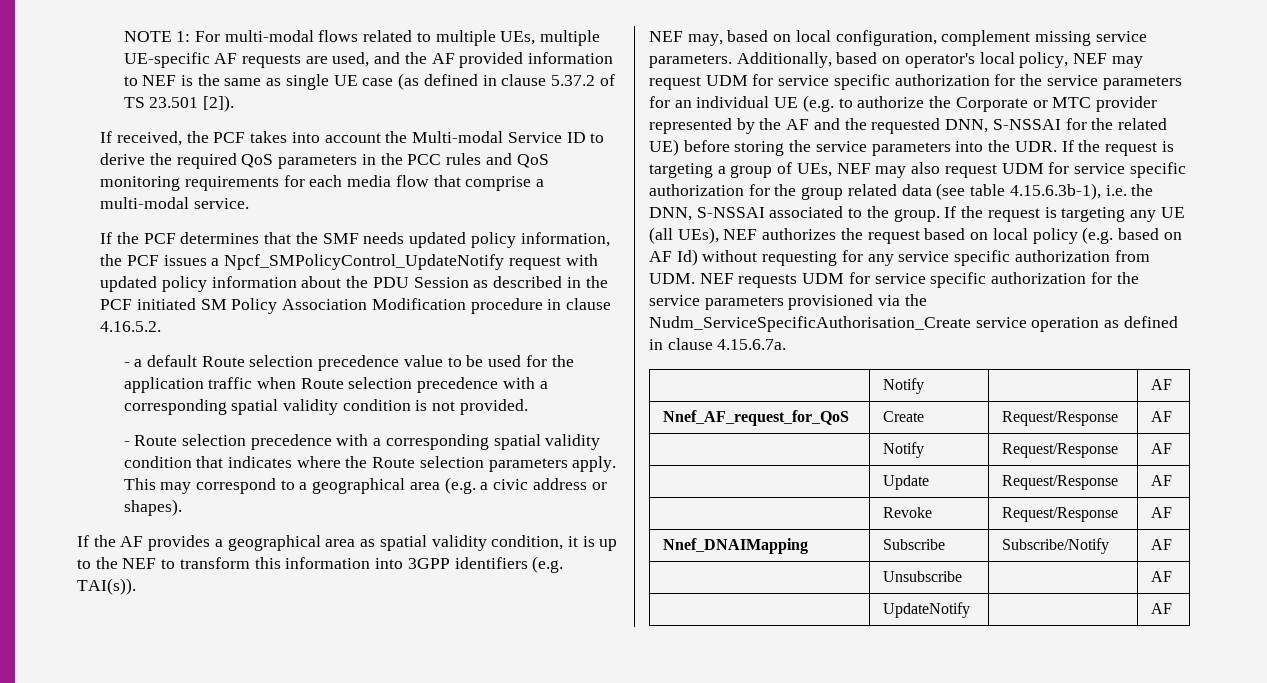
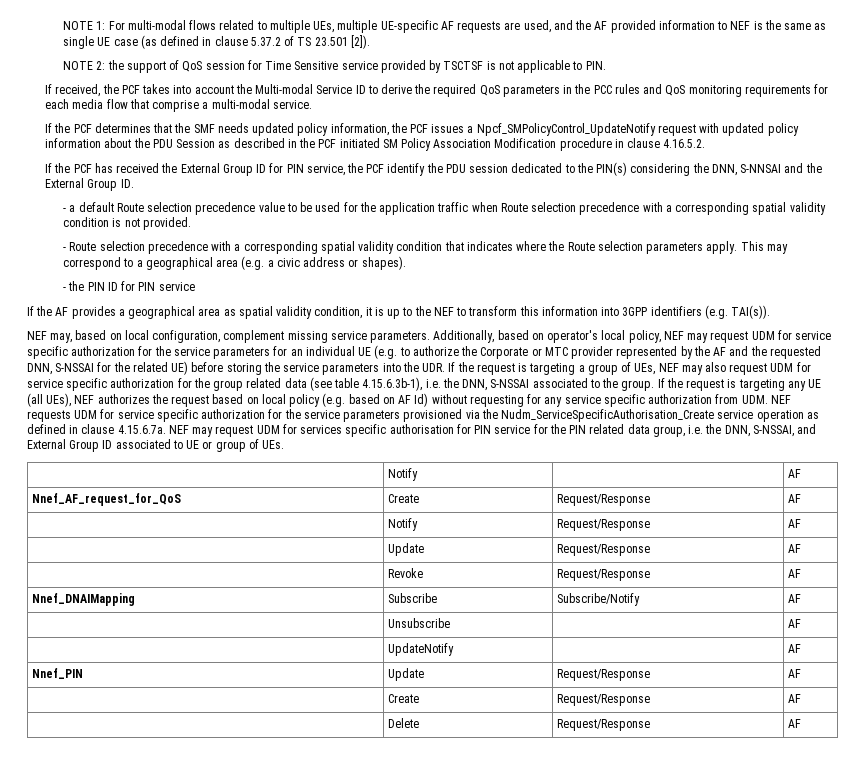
(234, 103) none -> [63,60,606,73] // NOTE 2: the support of QoS session for Time Sensitive service provided by TSCTSF is not applicable to PIN.
(162, 326) none -> [45,162,822,176] [45,178,134,191] // If the PCF has received the External Group ID for PIN service, the PCF identify the PDU session dedicated to the PIN(s) considering the DNN, S-NNSAI and the External Group ID.
(182, 507) none -> [63,281,195,291] // - the PIN ID for PIN service
(787, 344) none -> [168,424,817,437] [27,439,285,452] NEF may request UDM for services specific authorisation for PIN service for the PIN related data group, i.e. the DNN, S-NSSAI, and External Group ID associated to UE or group of UEs.
(1172, 608) none -> [31,668,83,679] [387,668,424,681] [556,669,650,681] [787,669,801,678] [387,694,419,703] [556,694,650,706] [787,694,801,703] [387,718,419,728] [556,719,650,731] [787,719,801,728] // Nnef_PIN | Update | Request/Response | AF // | Create | Request/Response | AF // | Delete | Request/Response | AF

